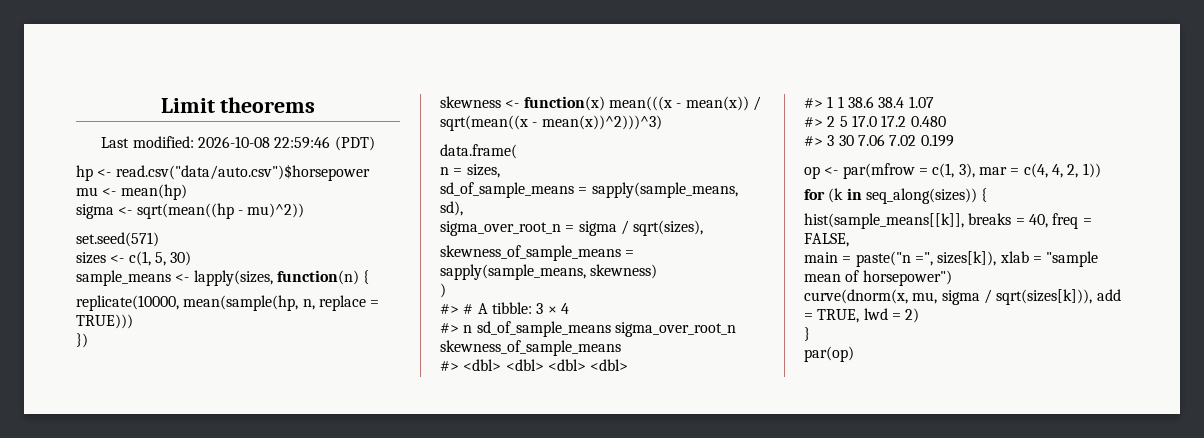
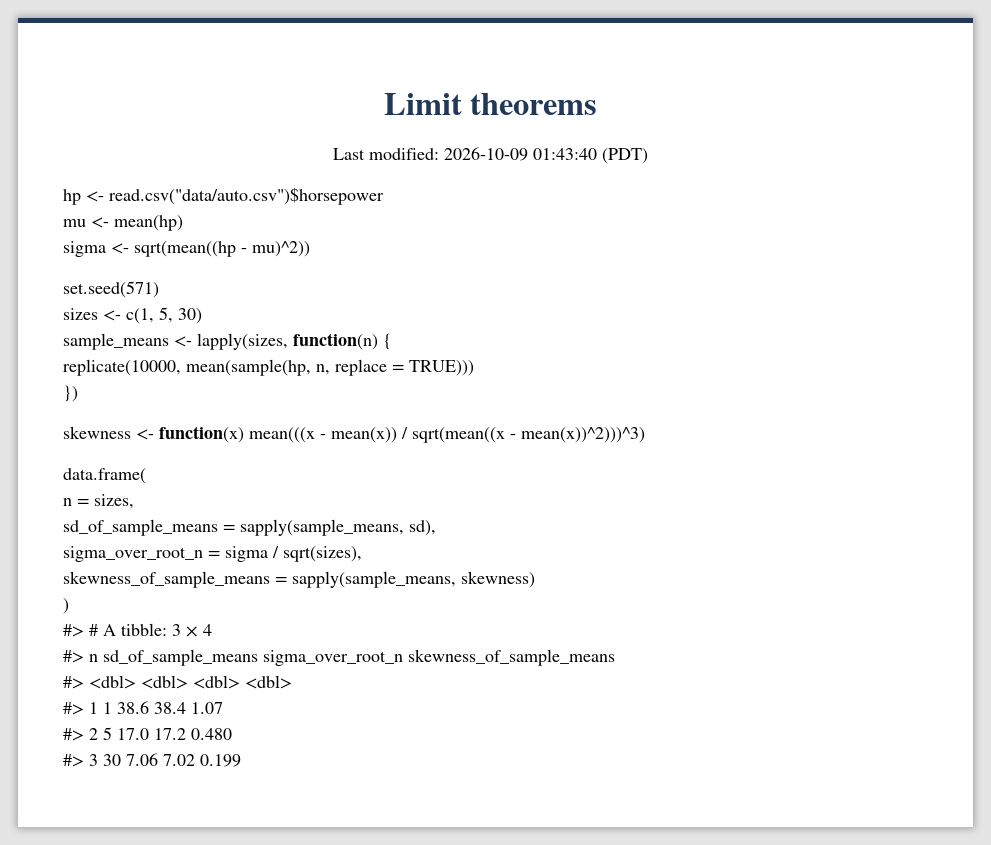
[198,136,331,149] 2026-10-08 22:59:46 -> [444,147,597,161] 2026-10-09 01:43:40
[804,163,1101,179] [804,188,988,204] [804,213,1092,229] [804,233,849,247] [804,251,1099,267] [804,270,952,286] [804,289,1121,305] [804,308,920,323] [804,327,810,341] [804,346,854,362] // op <- par(mfrow = c(1, 3), mar = c(4, 4, 2, 1)) // for (k in seq_along(sizes)) { // hist(sample_means[[k]], breaks = 40, freq = FALSE, // main = paste("n =", sizes[k]), xlab = "sample mean of horsepower") // curve(dnorm(x, mu, sigma / sqrt(sizes[k])), add = TRUE, lwd = 2) // } // par(op) -> (241, 760) none

